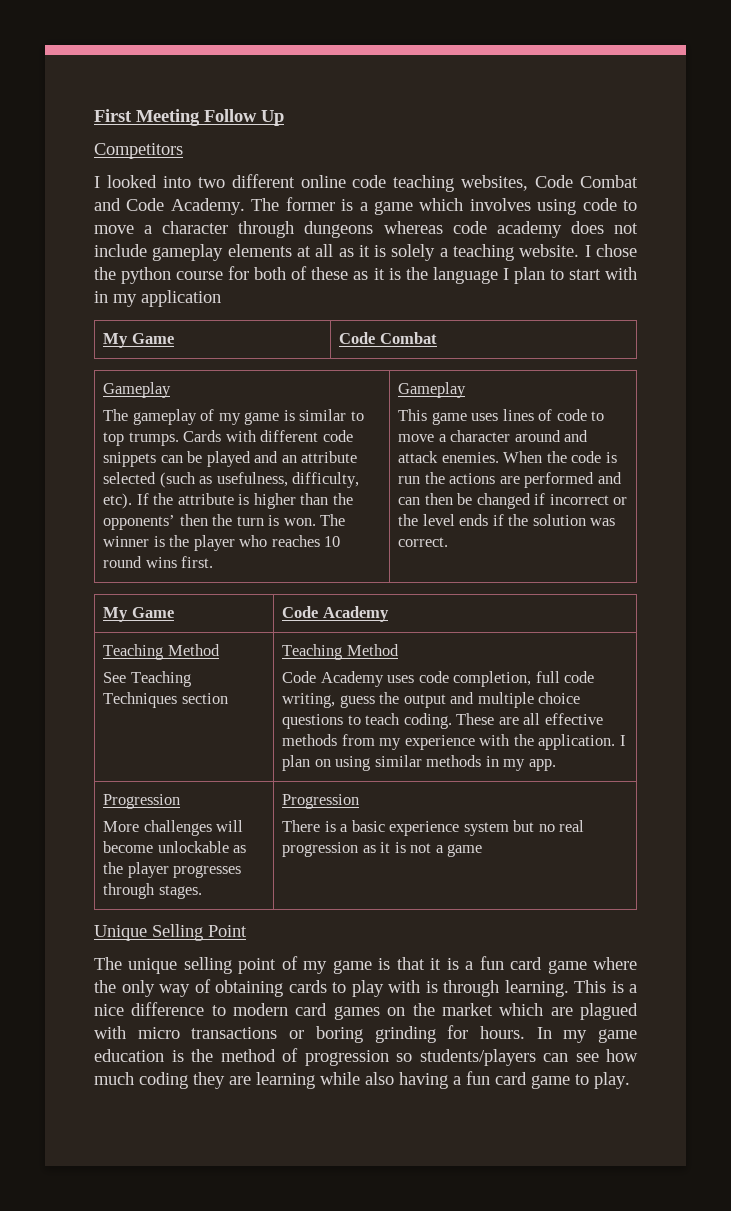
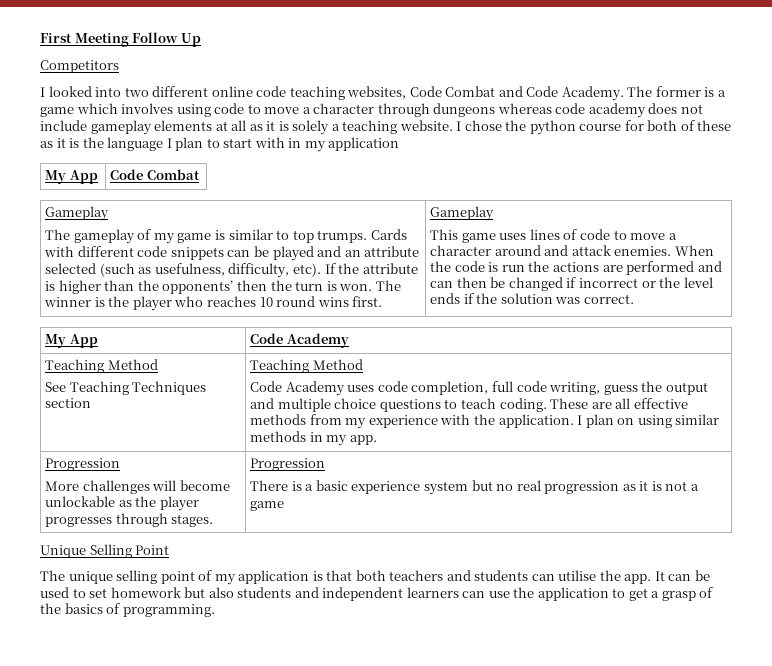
[131,333,174,344] Game -> [69,170,98,184] App
[131,607,174,618] Game -> [69,334,98,348] App
[332,960,372,974] game -> [238,570,310,584] application
[430,956,637,974] [94,979,637,997] [94,1002,639,1020] [94,1025,637,1043] [94,1048,638,1066] [94,1071,630,1089] it is a fun card game where the only way of obtaining cards to play with is through learning. This is a nice difference to modern card games on the market which are plagued with micro transactions or boring grinding for hours. In my game education is the method of progression so students/players can see how much coding they are learning while also having a fun card game to play. -> [355,570,710,584] [40,587,714,601] [40,603,215,617] both teachers and students can utilise the app. It can be used to set homework but also students and independent learners can use the application to get a grasp of the basics of programming.

